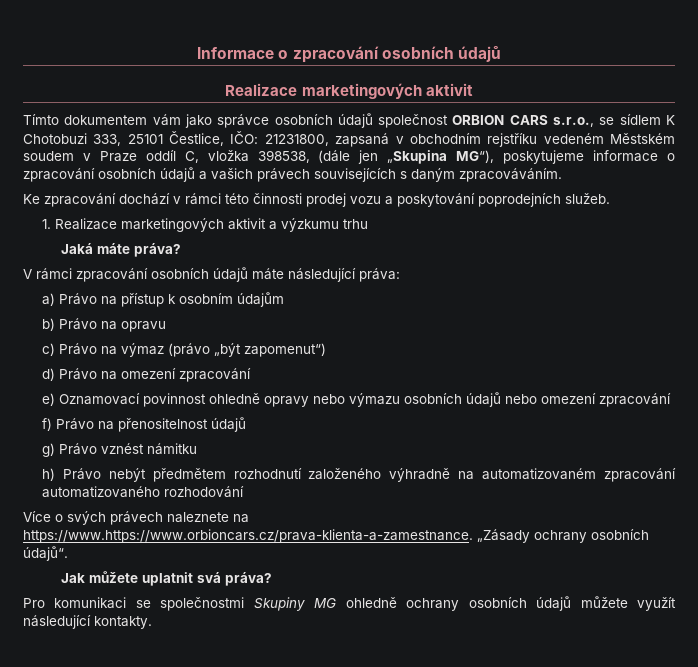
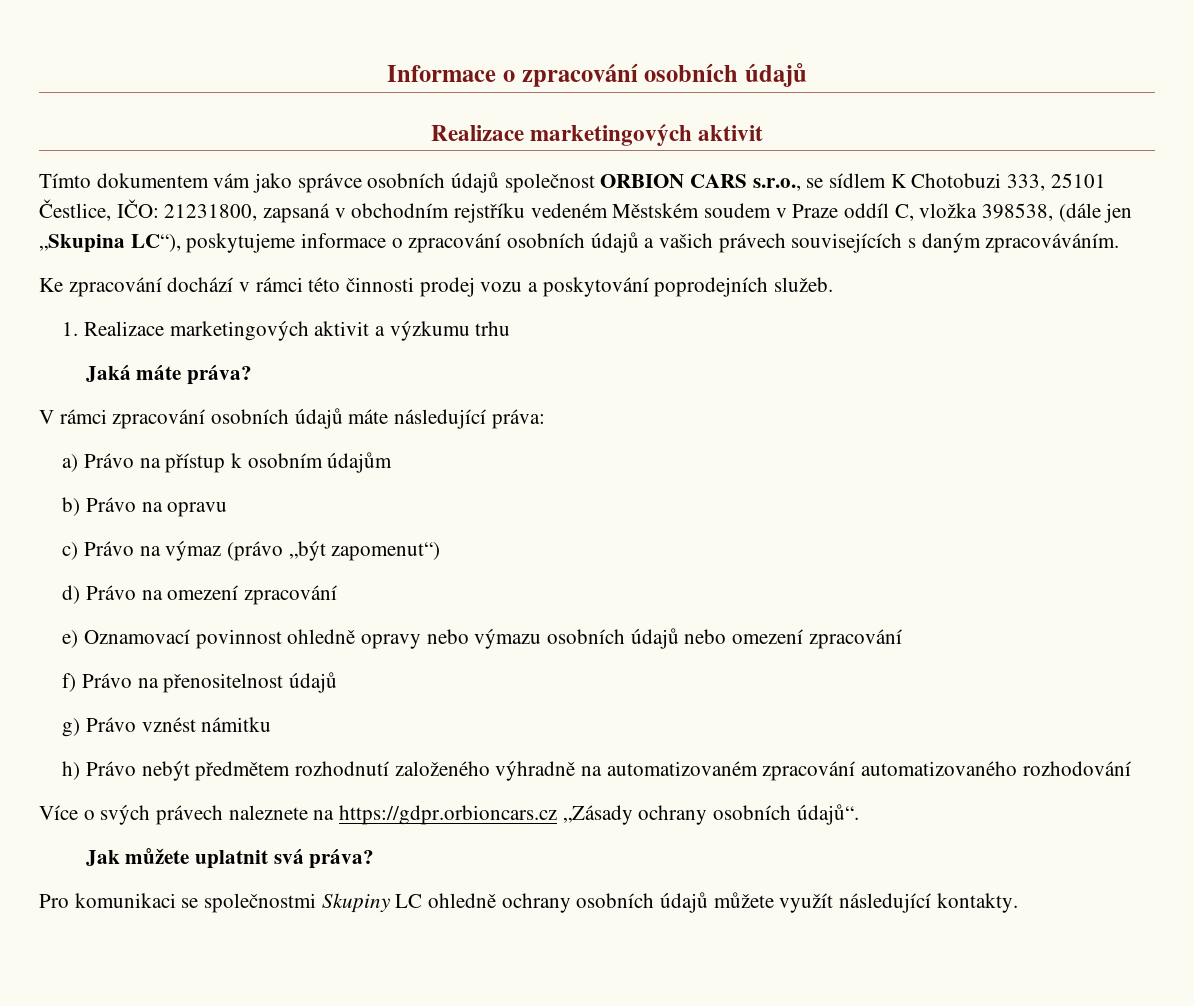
[456,150,495,163] MG“), -> [130,234,181,252] LC“),
[23,529,473,543] https://www.https://www.orbioncars.cz/prava-klienta-a-zamestnance. -> [339,805,558,825] https://gdpr.orbioncars.cz
[314,598,337,608] MG -> [395,894,423,908] LC

